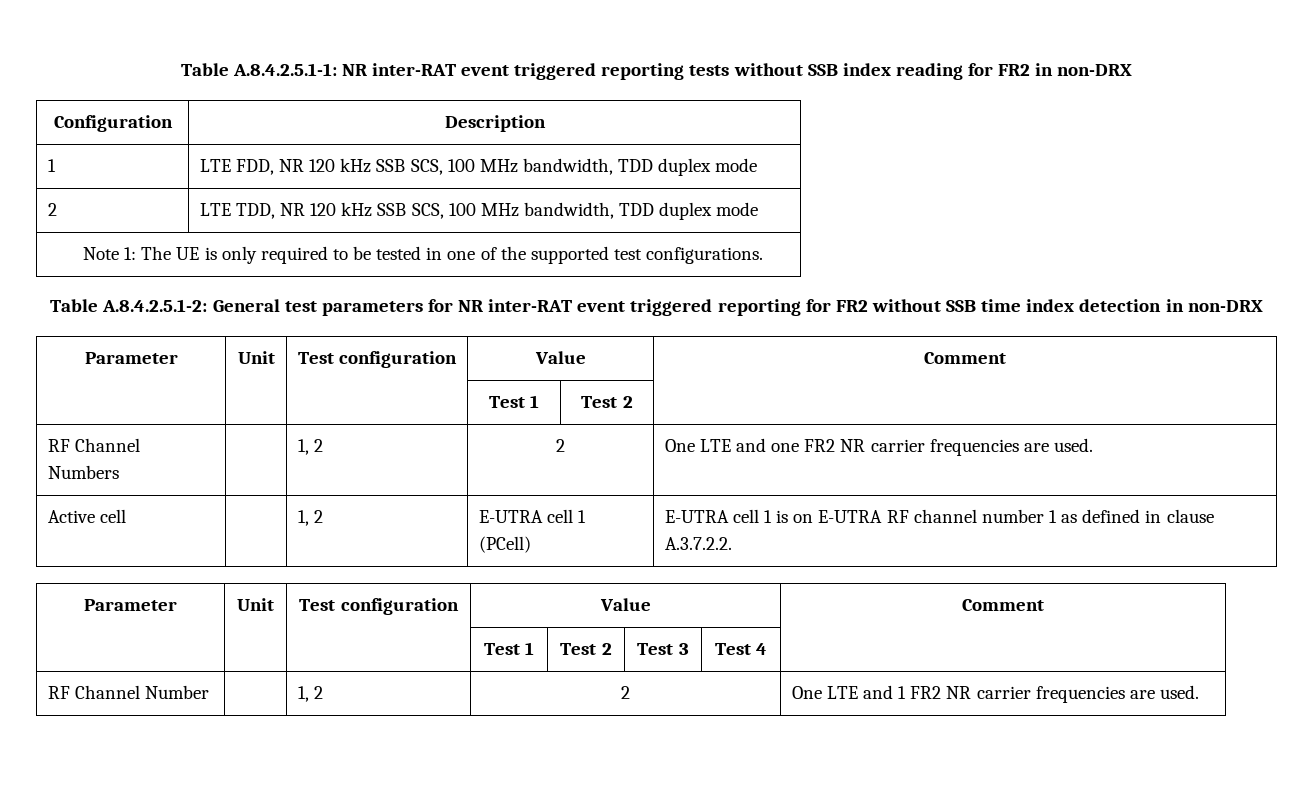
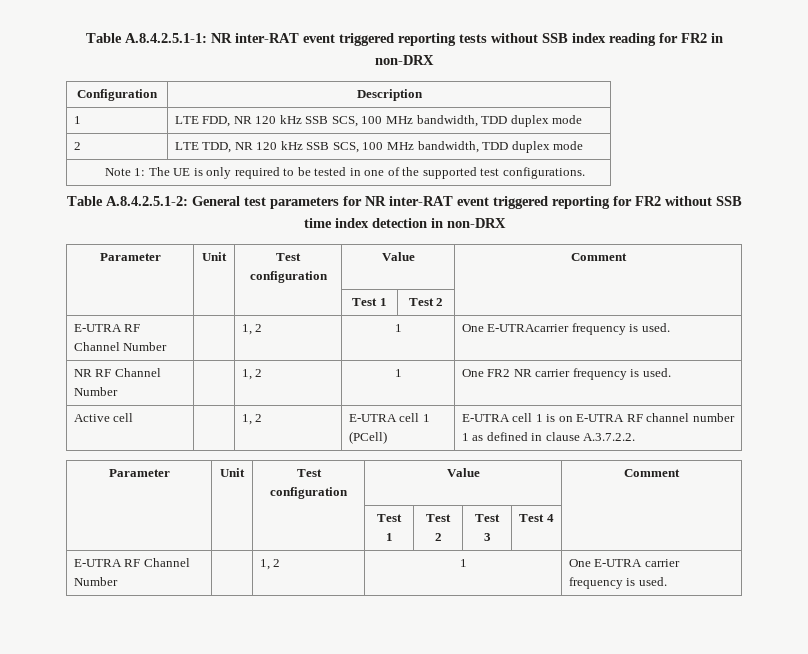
[47,438,140,452] [47,465,119,479] [297,439,323,455] [556,439,565,452] [664,438,1049,456] RF Channel Numbers | | 1, 2 | 2 | One LTE and one FR2 NR carrier frequencies are -> [73,324,141,332] [73,342,168,351] [241,324,263,335] [394,324,402,332] [461,323,670,335] [73,368,161,377] [73,387,118,396] [241,369,263,380] [394,369,402,377] [461,368,640,380] E-UTRA RF Channel Number | | 1, 2 | 1 | One E-UTRAcarrier frequency is used. // NR RF Channel Number | | 1, 2 | 1 | One FR2 NR carrier frequency is
[47,685,210,699] [297,686,323,702] [621,686,630,699] [791,685,1155,703] RF Channel Number | | 1, 2 | 2 | One LTE and 1 FR2 NR carrier frequencies are -> [73,558,190,567] [73,577,118,586] [259,559,281,570] [459,559,467,567] [568,559,680,567] [568,577,636,589] E-UTRA RF Channel Number | | 1, 2 | 1 | One E-UTRA carrier frequency is

